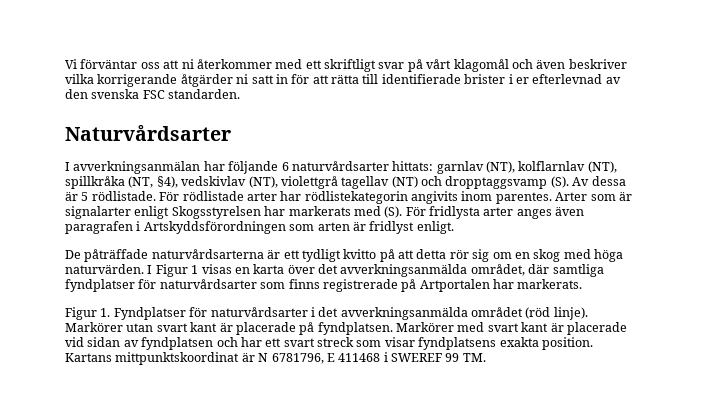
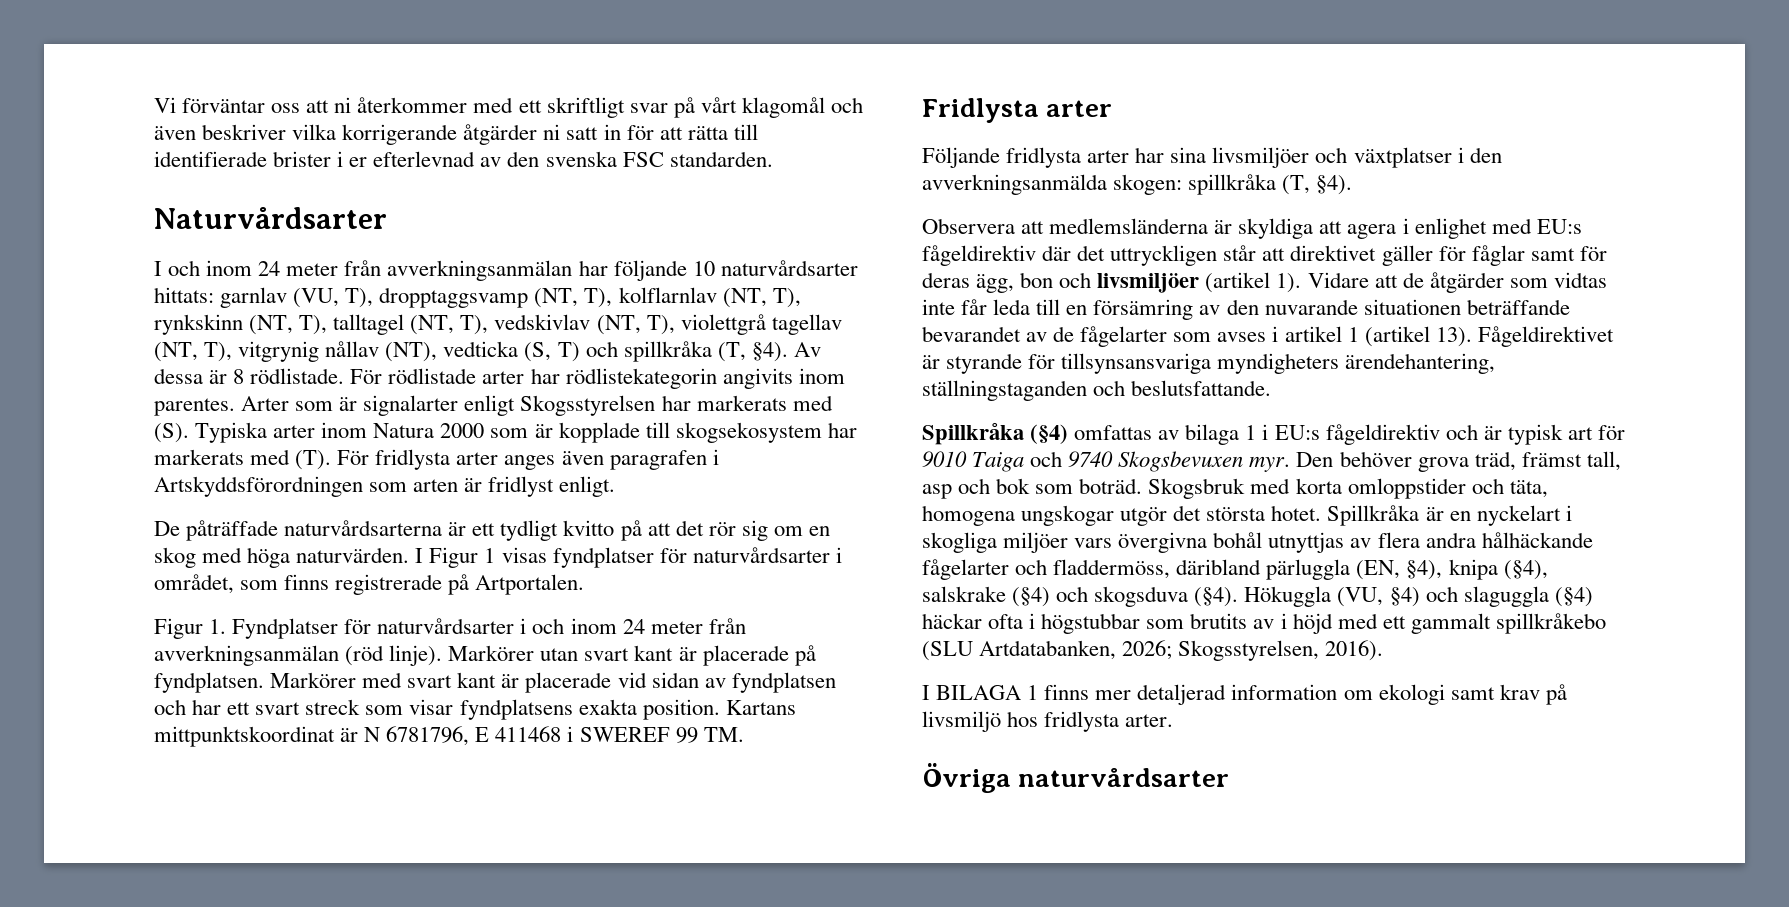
(70, 166) none -> [168,260,382,276] och inom 24 meter från
[281,162,289,171] 6 -> [692,261,715,276] 10
[486,161,617,173] [65,176,569,189] (NT), kolflarnlav (NT), spillkråka (NT, §4), vedskivlav (NT), violettgrå tagellav (NT) och dropptaggsvamp (S). -> [293,287,801,308] [154,314,842,335] [154,341,788,362] (VU, T), dropptaggsvamp (NT, T), kolflarnlav (NT, T), rynkskinn (NT, T), talltagel (NT, T), vedskivlav (NT, T), violettgrå tagellav (NT, T), vitgrynig nållav (NT), vedticka (S, T) och spillkråka (T, §4).
[81,192,89,201] 5 -> [233,369,245,384] 8
(403, 212) none -> [195,422,857,443] [154,449,332,470] Typiska arter inom Natura 2000 som är kopplade till skogsekosystem har markerats med (T).
[416,249,447,259] detta -> [675,520,704,536] det
[234,264,604,277] en karta över det avverkningsanmälda området, där samtliga -> (547, 555) none
(257, 284) none -> [835,547,842,563] [154,574,234,594] i området,
[419,279,583,292] Artportalen har markerats. -> [475,574,585,595] Artportalen.
[318,307,523,320] det avverkningsanmälda området -> [532,618,746,634] [154,645,339,666] och inom 24 meter från avverkningsanmälan
(486, 357) none -> [922,98,1113,123] [922,147,1502,168] [922,174,1353,195] [922,218,1582,239] [922,245,1607,266] [922,272,1607,293] [922,299,1570,320] [922,326,1614,347] [922,353,1496,374] [922,380,1272,401] [922,422,1625,445] [922,451,1621,472] [922,478,1548,499] [922,505,1572,526] [922,532,1593,553] [922,559,1548,580] [922,586,1593,607] [922,613,1606,634] [922,640,1384,661] [922,684,1567,705] [922,711,1174,732] [922,763,1230,793] // Fridlysta arter // Följande fridlysta arter har sina livsmiljöer och växtplatser i den avverkningsanmälda skogen: spillkråka (T, §4). // Observera att medlemsländerna är skyldiga att agera i enlighet med EU:s fågeldirektiv där det uttryckligen står att direktivet gäller för fåglar samt för deras ägg, bon och livsmiljöer (artikel 1). Vidare att de åtgärder som vidtas inte får leda till en försämring av den nuvarande situationen beträffande bevarandet av de fågelarter som avses i artikel 1 (artikel 13). Fågeldirektivet är styrande för tillsynsansvariga myndigheters ärendehantering, ställningstaganden och beslutsfattande. // Spillkråka (§4) omfattas av bilaga 1 i EU:s fågeldirektiv och är typisk art för 9010 Taiga och 9740 Skogsbevuxen myr. Den behöver grova träd, främst tall, asp och bok som boträd. Skogsbruk med korta omloppstider och täta, homogena ungskogar utgör det största hotet. Spillkråka är en nyckelart i skogliga miljöer vars övergivna bohål utnyttjas av flera andra hålhäckande fågelarter och fladdermöss, däribland pärluggla (EN, §4), knipa (§4), salskrake (§4) och skogsduva (§4). Hökuggla (VU, §4) och slaguggla (§4) häckar ofta i högstubbar som brutits av i höjd med ett gammalt spillkråkebo (SLU Artdatabanken, 2026; Skogsstyrelsen, 2016). // I BILAGA 1 finns mer detaljerad information om ekologi samt krav på livsmiljö hos fridlysta arter. // Övriga naturvårdsarter

